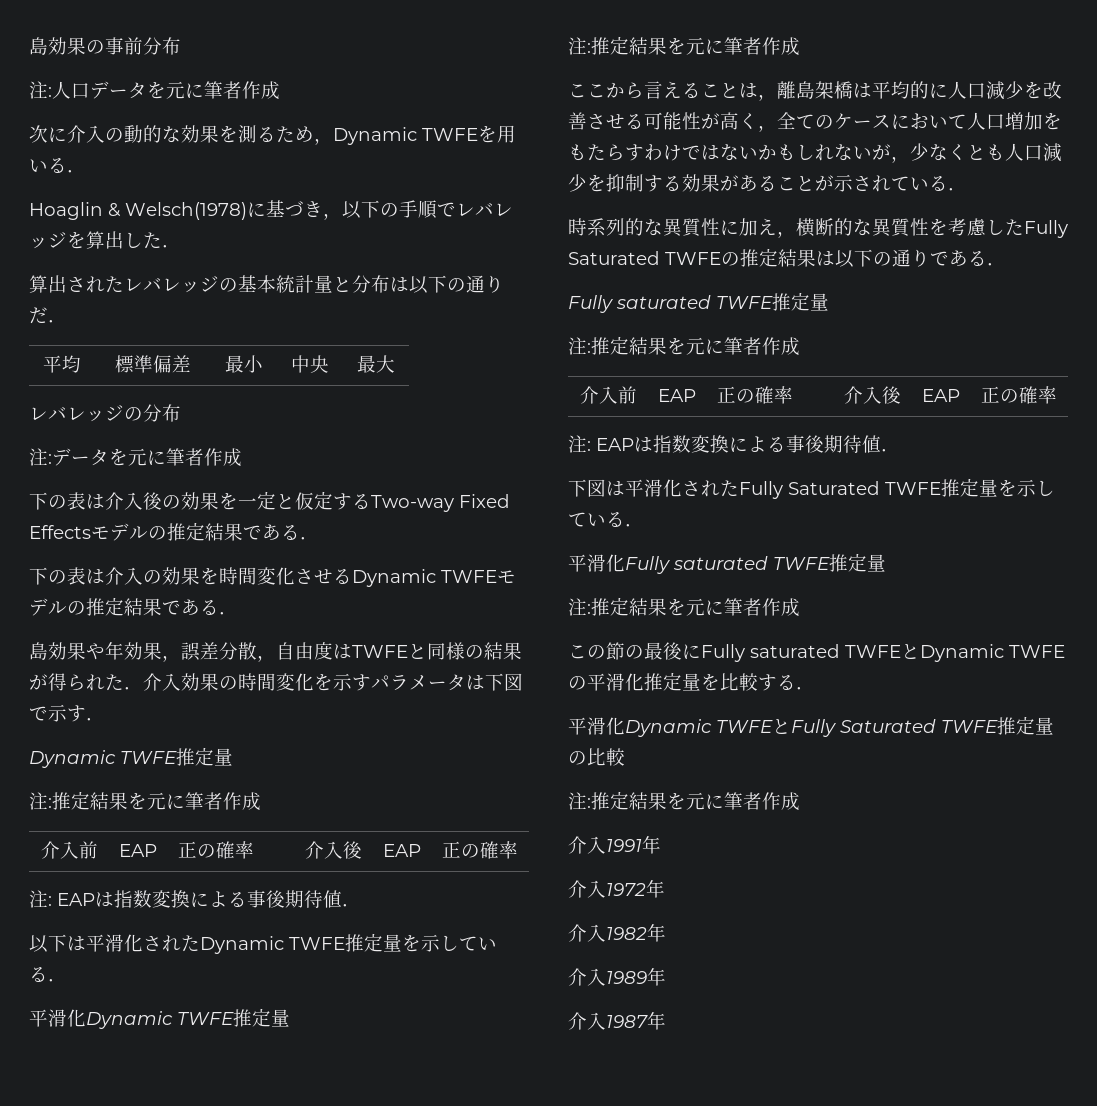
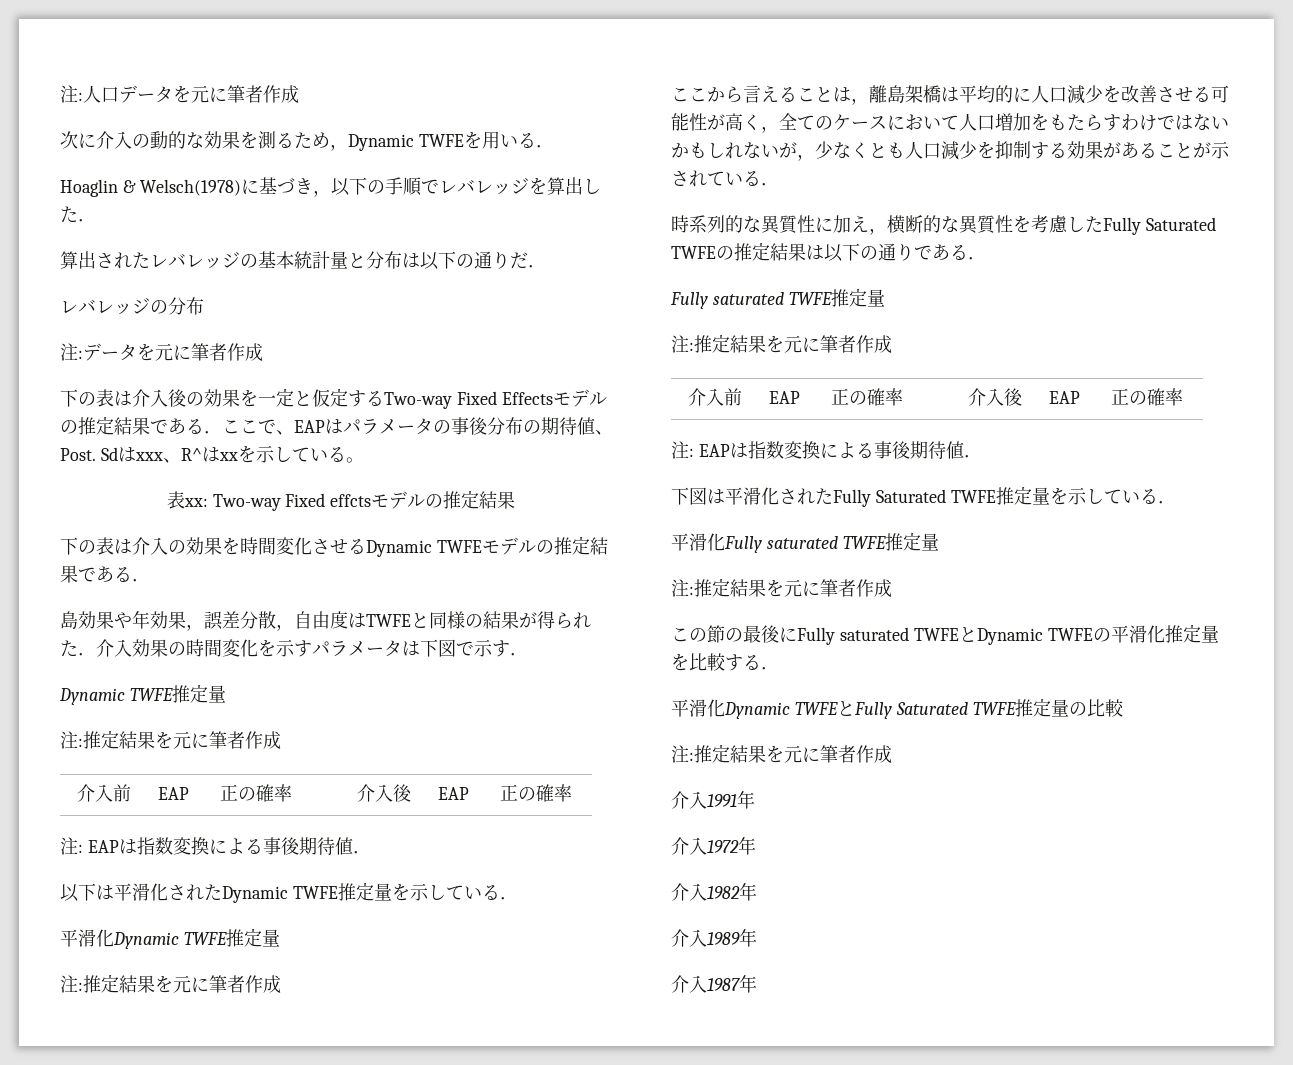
[29,37,181,55] 島効果の事前分布 // -> (60, 94) none
[43,355,81,373] [115,355,191,373] [225,355,263,373] [290,355,329,373] [356,355,395,373] // 平均 | 標準偏差 | 最小 | 中央 | 最大 -> (546, 266) none
(319, 538) none -> [222,417,613,435] [60,445,364,463] [166,490,516,511] ここで、EAPはパラメータの事後分布の期待値、Post. Sdはxxx、R^はxxを示している。 // 表xx: Two-way Fixed effctsモデルの推定結果

